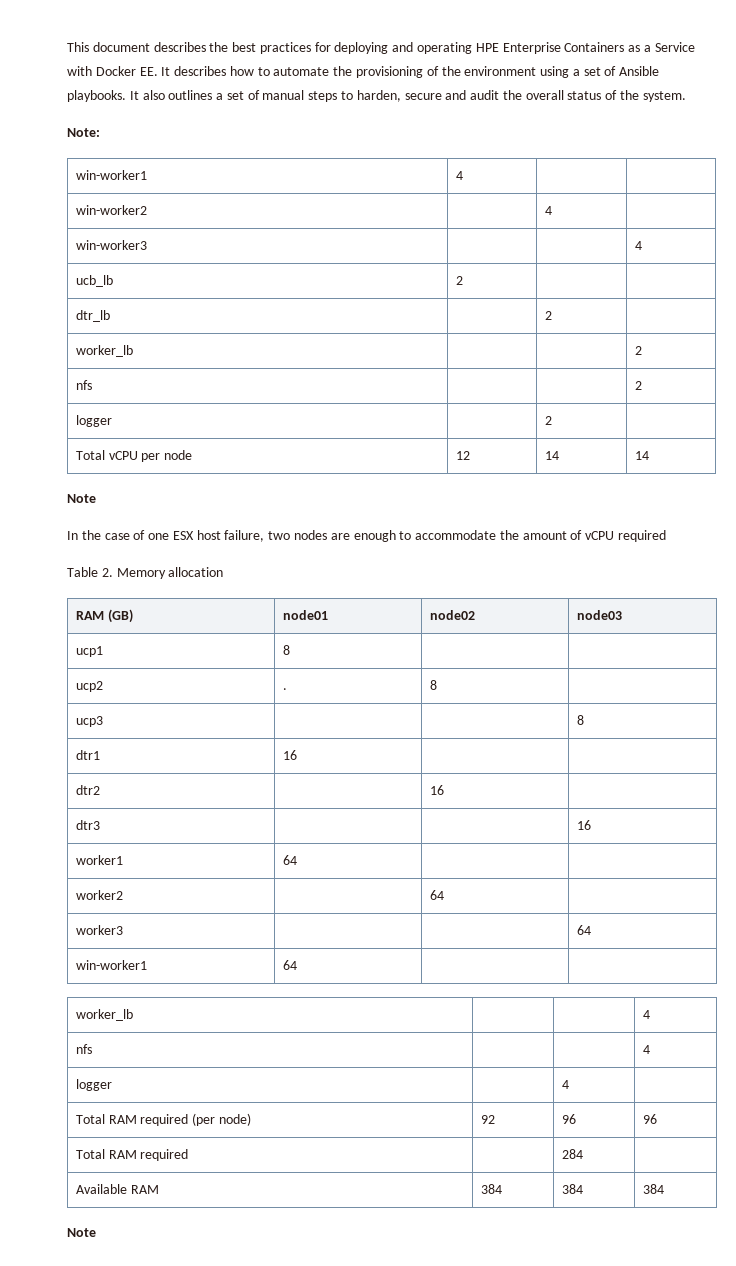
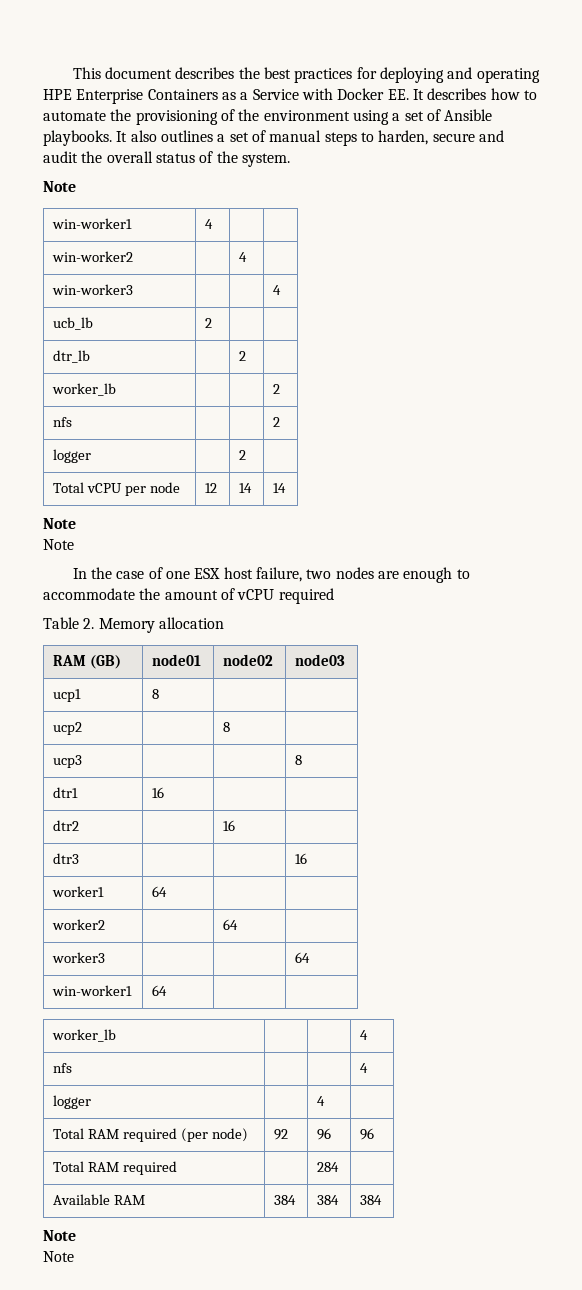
[67,128,100,137] Note: -> [43,181,76,192] Note
(96, 498) none -> [43,539,74,550] // Note
[282,688,287,690] . -> (83, 728) none
(96, 1232) none -> [43,1251,74,1262] // Note

